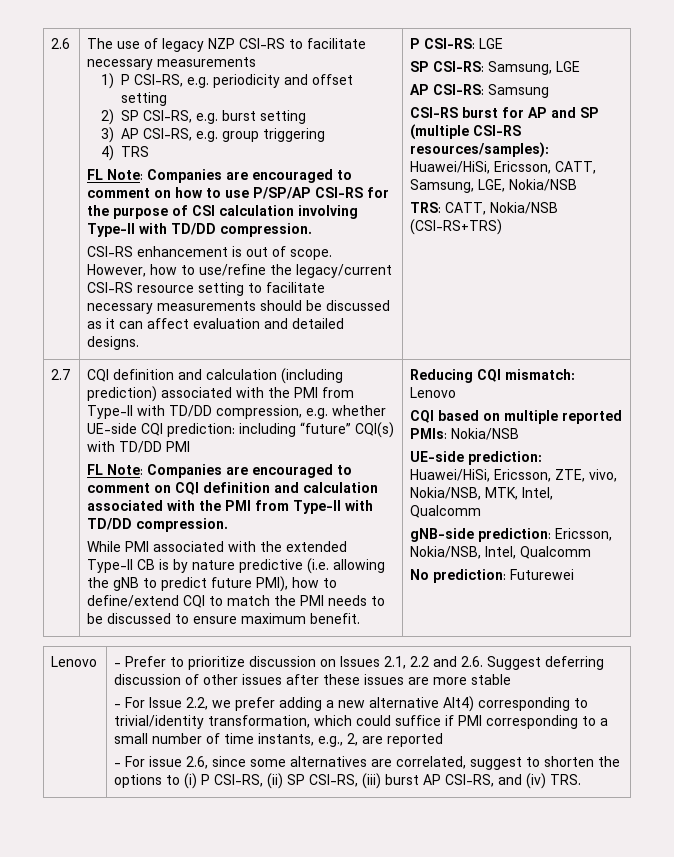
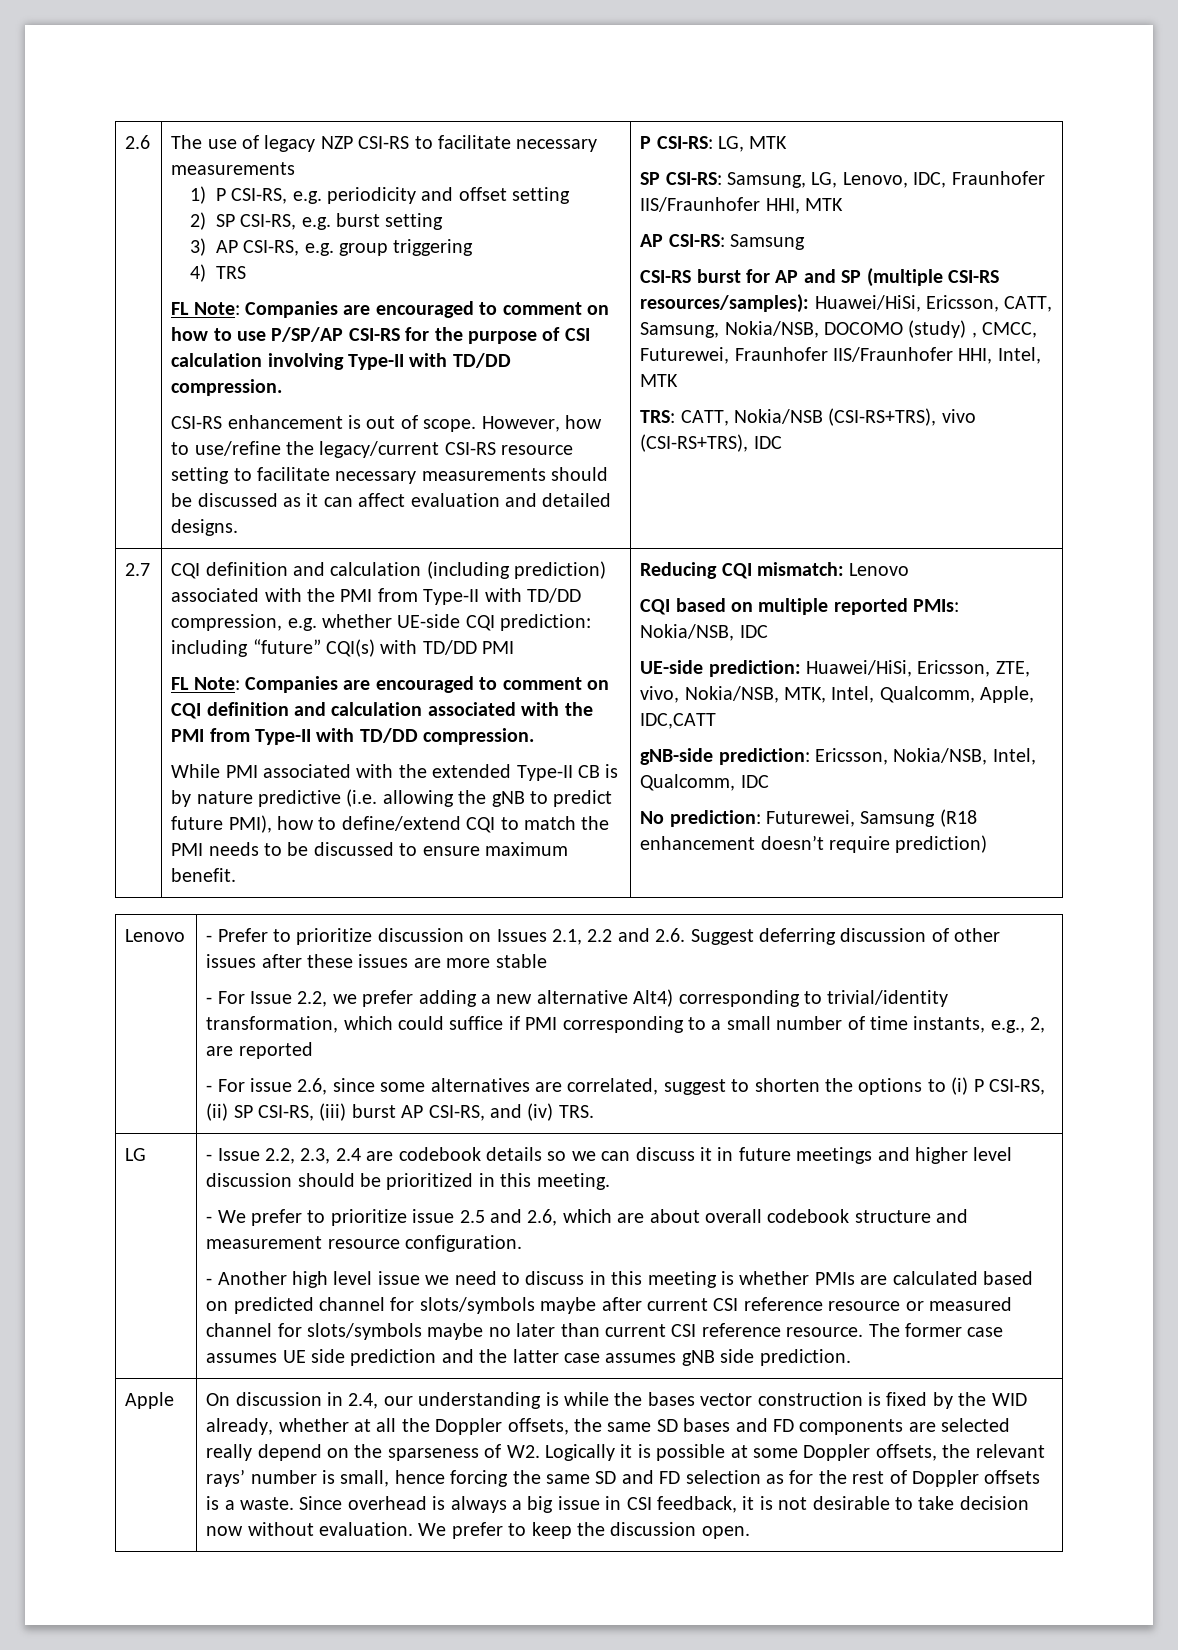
[479,38,504,49] LGE -> [718,136,788,152] LG, MTK
[556,61,581,72] LGE -> [811,171,1045,188] [640,197,844,214] LG, Lenovo, IDC, Fraunhofer IIS/Fraunhofer HHI, MTK
[478,179,578,192] LGE, Nokia/NSB -> [724,320,1038,338] [640,347,1041,364] [640,374,679,387] Nokia/NSB, DOCOMO (study) , CMCC, Futurewei, Fraunhofer IIS/Fraunhofer HHI, Intel, MTK
[410,219,503,235] (CSI-RS+TRS) -> [828,408,976,426] [640,434,782,452] (CSI-RS+TRS), vivo (CSI-RS+TRS), IDC
[451,428,520,440] Nokia/NSB -> [640,624,768,641] Nokia/NSB, IDC
[410,505,482,518] Qualcomm -> [879,686,1035,703] [640,713,717,729] Qualcomm, Apple, IDC,CATT
[520,546,592,559] Qualcomm -> [640,774,769,791] Qualcomm, IDC
[510,569,575,580] Futurewei -> [766,809,977,827] [640,835,988,853] Futurewei, Samsung (R18 enhancement doesn’t require prediction)
(582, 779) none -> [125,1148,147,1161] [206,1147,1013,1164] [206,1173,610,1190] [206,1209,969,1226] [206,1235,523,1252] [206,1271,1034,1288] [206,1297,1013,1314] [206,1323,1004,1340] [206,1349,851,1366] [125,1392,175,1409] [206,1392,1027,1409] [206,1418,1011,1435] [206,1444,1045,1461] [206,1469,1041,1487] [206,1496,1029,1513] [206,1522,750,1539] // LG | - Issue 2.2, 2.3, 2.4 are codebook details so we can discuss it in future meetings and higher level discussion should be prioritized in this meeting. // - We prefer to prioritize issue 2.5 and 2.6, which are about overall codebook structure and measurement resource configuration. // - Another high level issue we need to discuss in this meeting is whether PMIs are calculated based on predicted channel for slots/symbols maybe after current CSI reference resource or measured channel for slots/symbols maybe no later than current CSI reference resource. The former case assumes UE side prediction and the latter case assumes gNB side prediction. // Apple | On discussion in 2.4, our understanding is while the bases vector construction is fixed by the WID already, whether at all the Doppler offsets, the same SD bases and FD components are selected really depend on the sparseness of W2. Logically it is possible at some Doppler offsets, the relevant rays’ number is small, hence forcing the same SD and FD selection as for the rest of Doppler offsets is a waste. Since overhead is always a big issue in CSI feedback, it is not desirable to take decision now without evaluation. We prefer to keep the discussion open.

